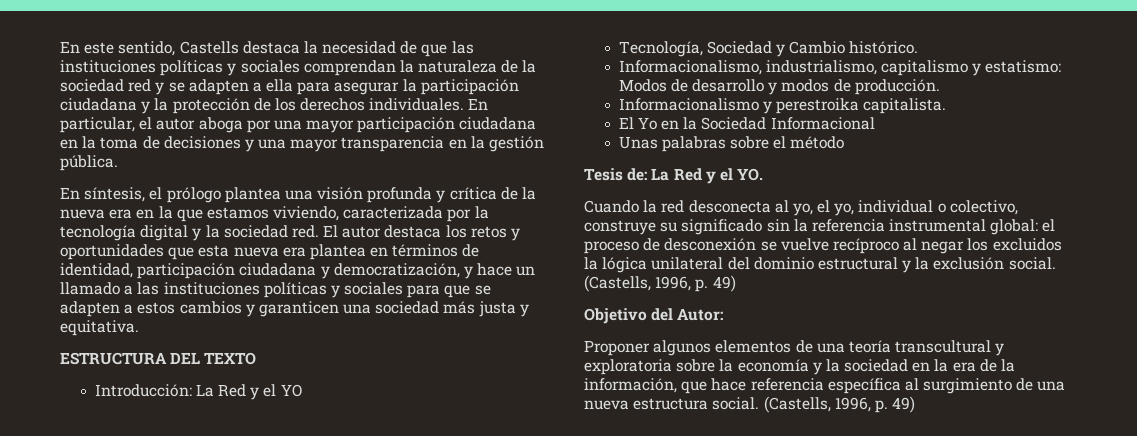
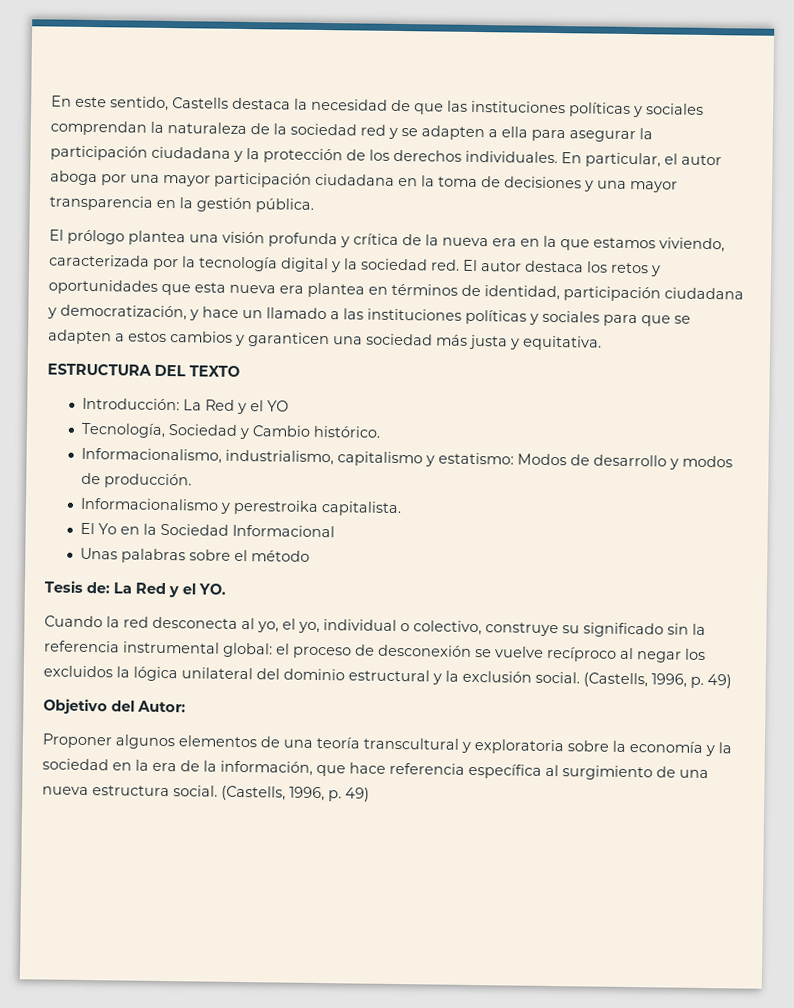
[60,187,163,202] En síntesis, el -> [49,229,64,241] El

